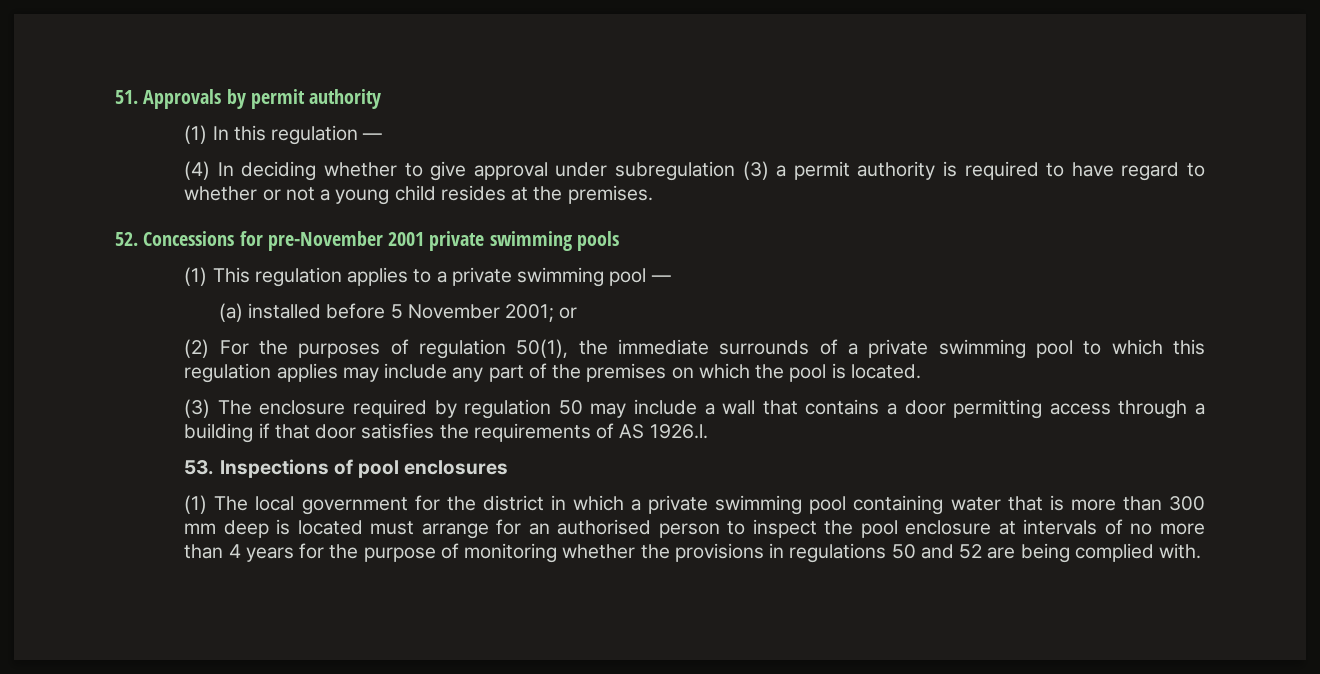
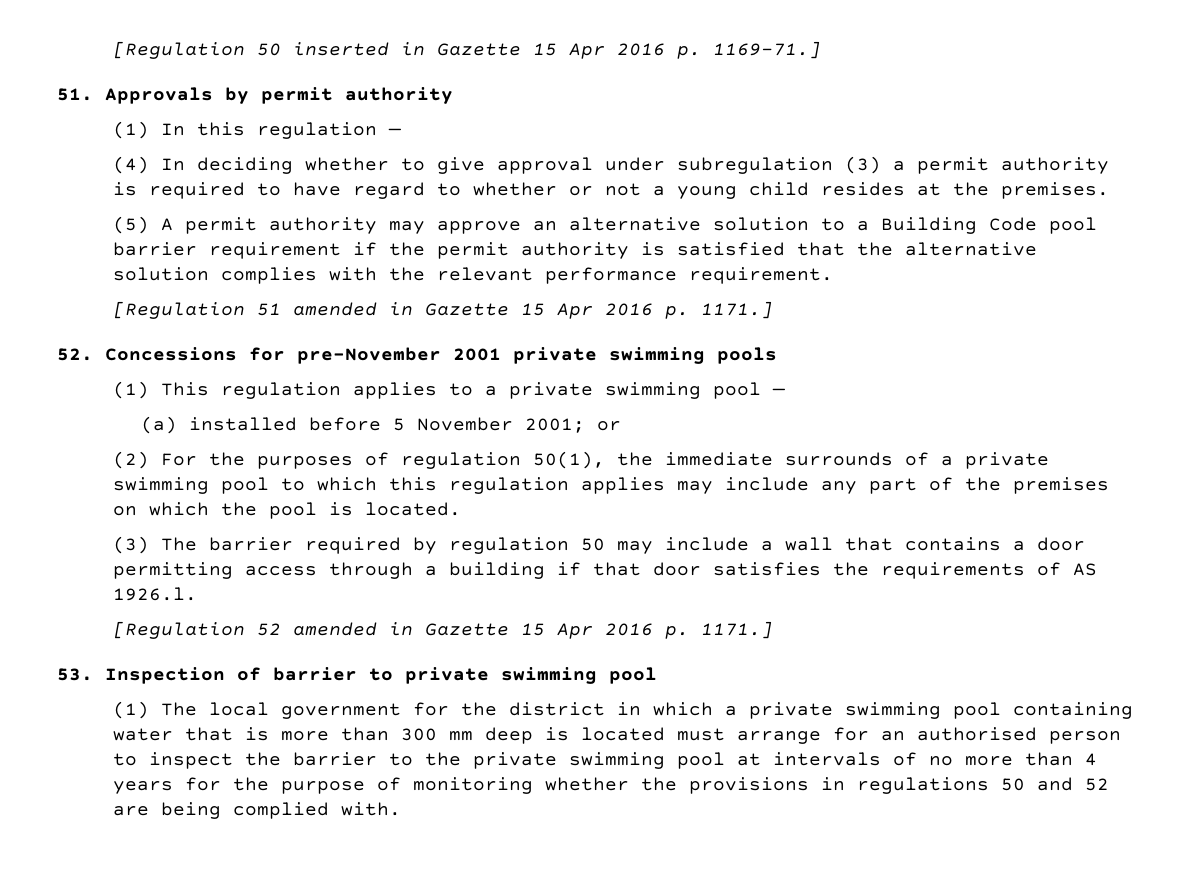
(115, 97) none -> [112,41,821,59] [Regulation 50 inserted in Gazette 15 Apr 2016 p. 1169-71.] //
(653, 194) none -> [112,216,1097,234] [112,242,1037,259] [112,267,833,284] [112,301,773,319] // (5) A permit authority may approve an alternative solution to a Building Code pool barrier requirement if the permit authority is satisfied that the alternative solution complies with the relevant performance requirement. // [Regulation 51 amended in Gazette 15 Apr 2016 p. 1171.]
[259,400,346,415] enclosure -> [208,537,293,551] barrier
[184,459,509,478] 53. Inspections of pool enclosures -> [112,621,773,639] [57,667,657,684] [Regulation 52 amended in Gazette 15 Apr 2016 p. 1171.] // 53. Inspection of barrier to private swimming pool
[860,520,992,538] pool enclosure -> [292,752,725,769] barrier to the private swimming pool

